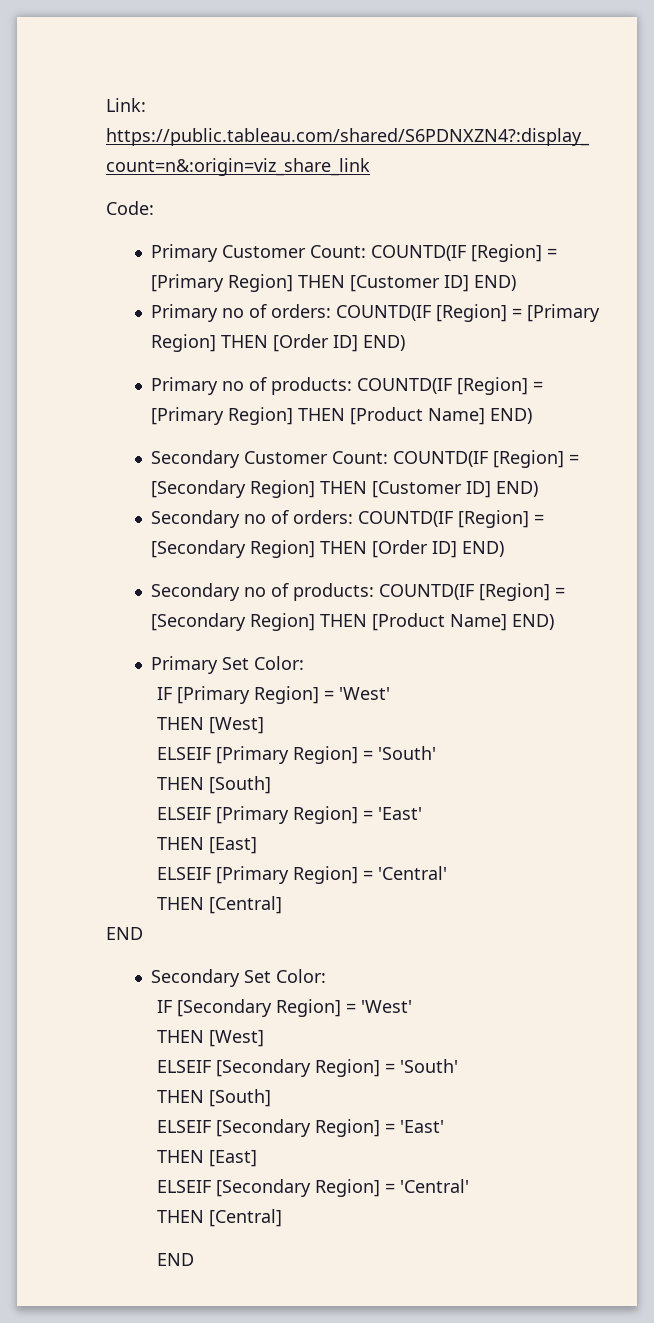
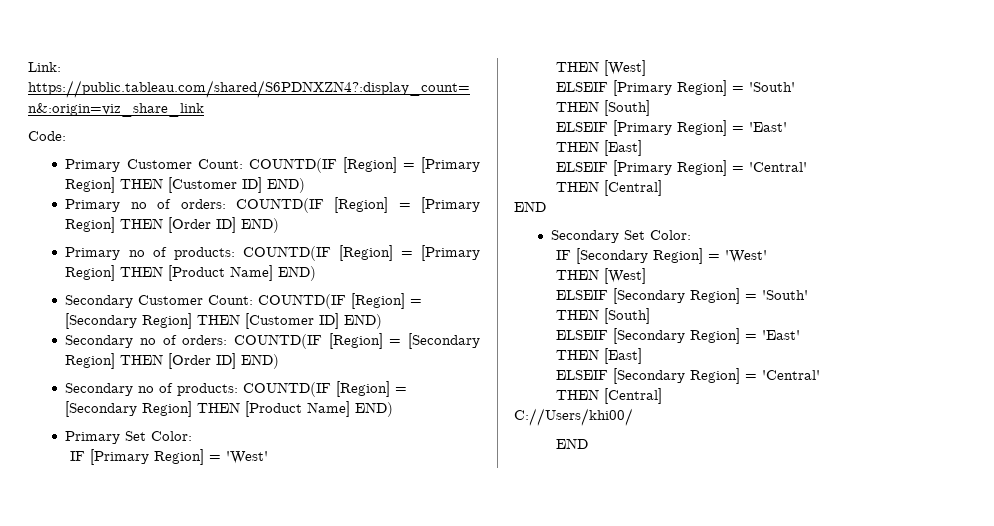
(282, 1218) none -> [514,408,633,426] // C://Users/khi00/

